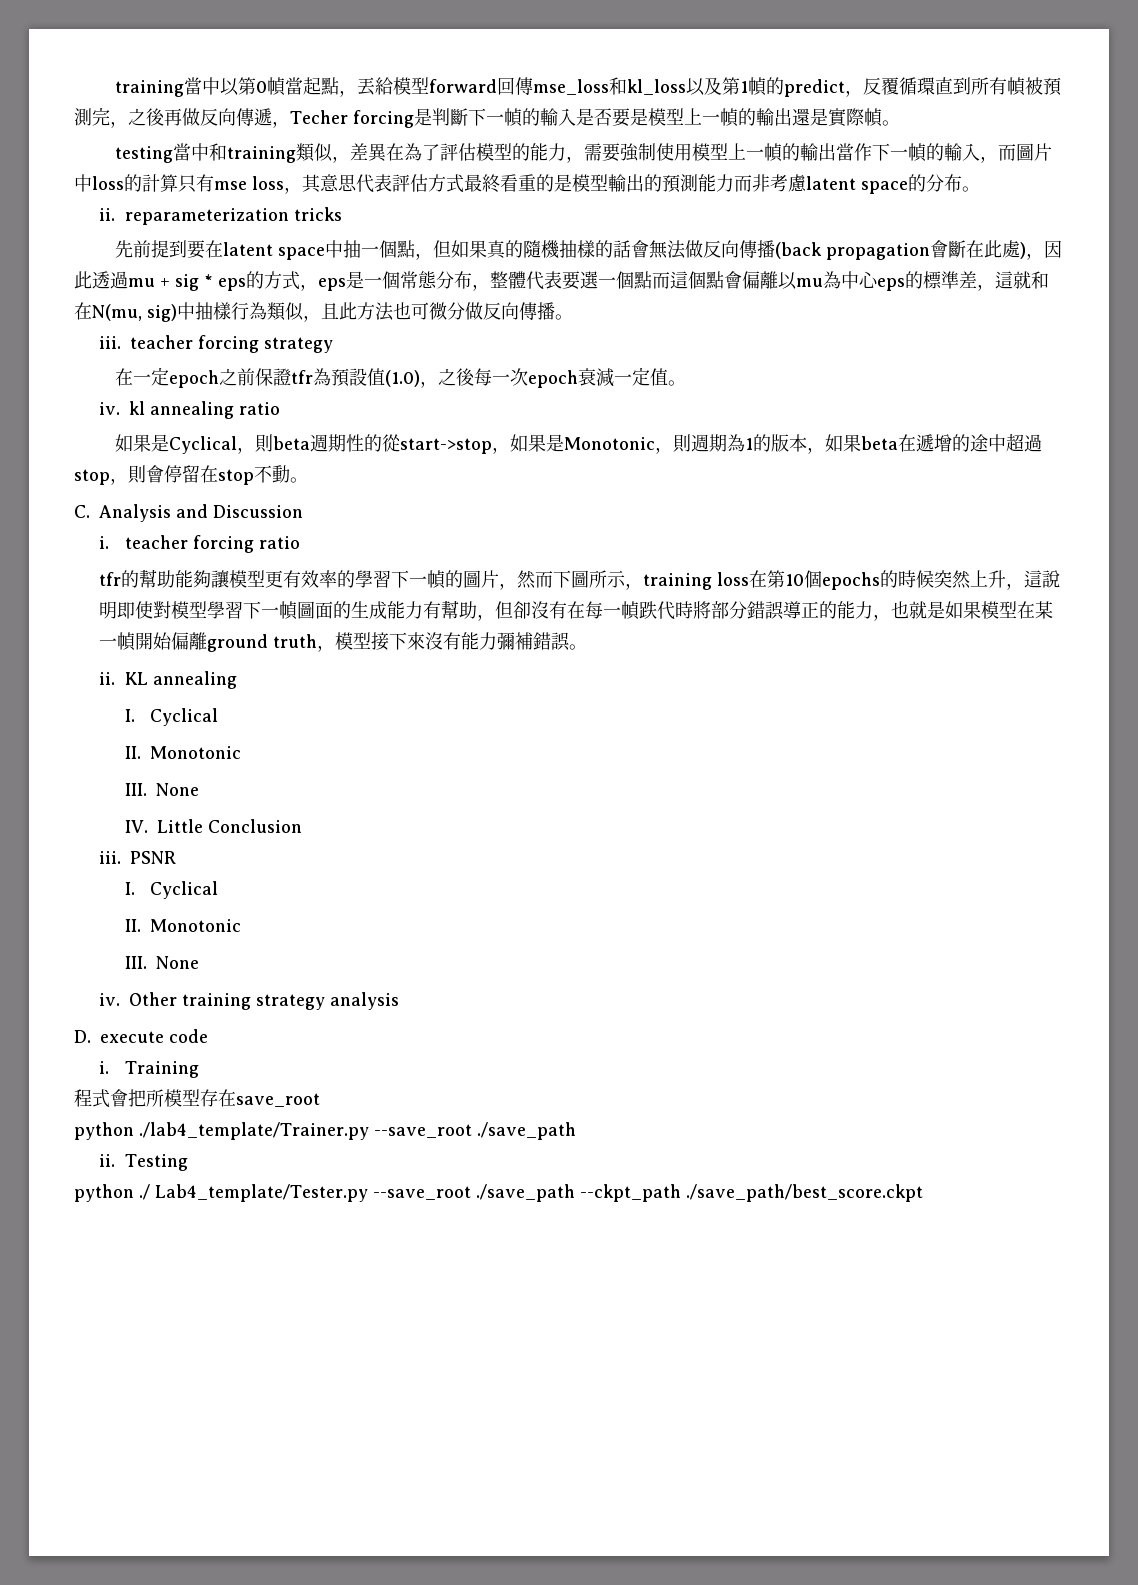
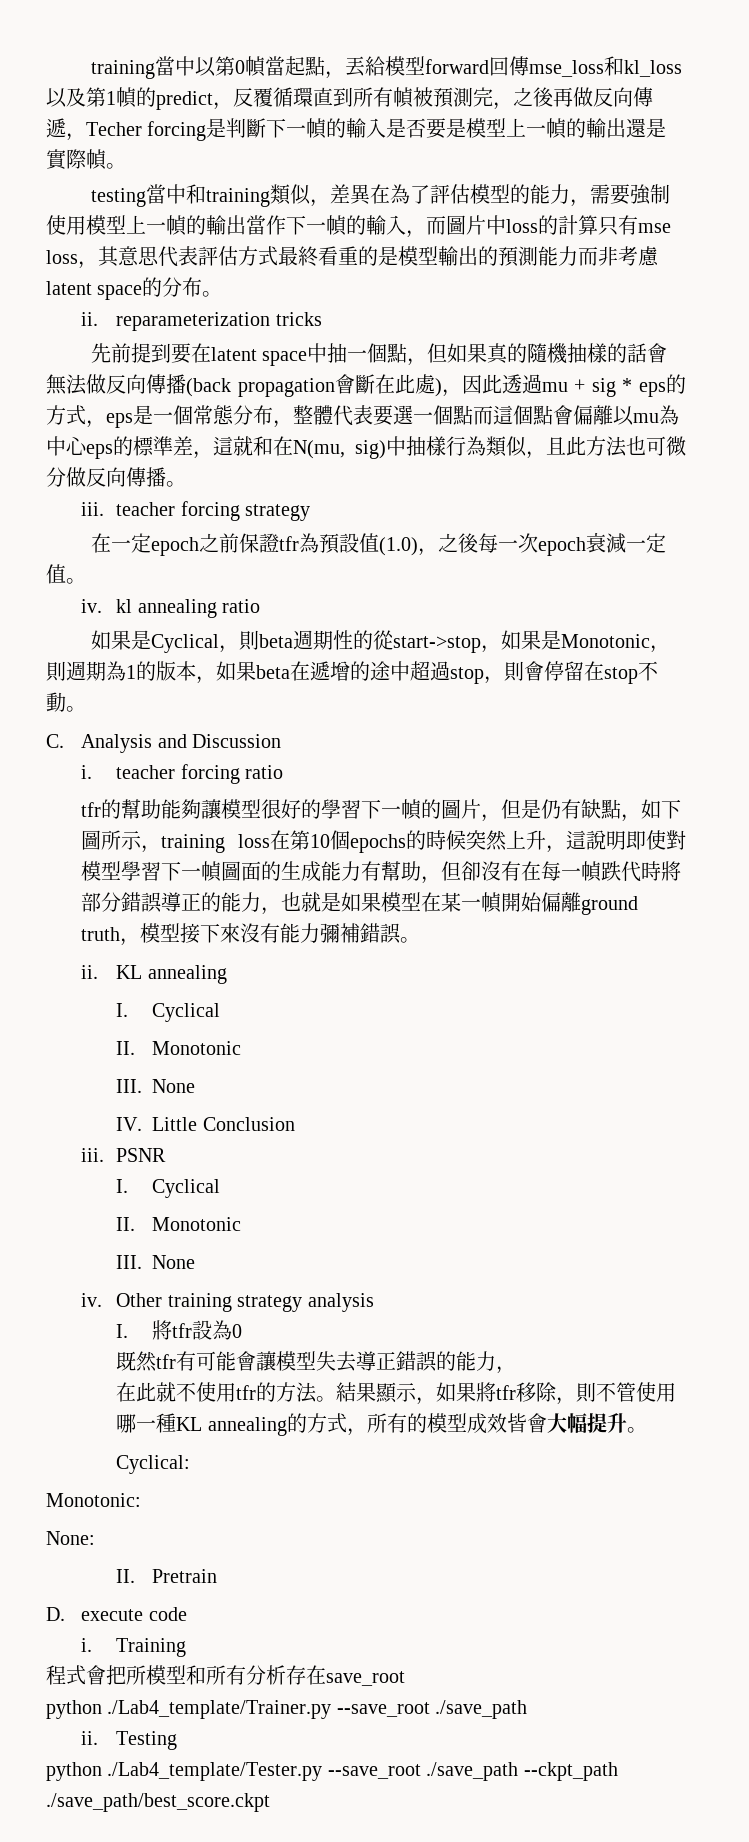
[265,570,338,588] 更有效率 -> [261,799,302,819] 很好
[517,570,554,589] 然而 -> [501,799,662,822] 但是仍有缺點，如
(400, 1001) none -> [116,1320,242,1340] [116,1351,517,1374] [116,1382,677,1405] [116,1413,647,1436] [116,1455,191,1474] [46,1493,141,1507] [46,1531,95,1545] [116,1569,217,1583] // I.將tfr設為0 // 既然tfr有可能會讓模型失去導正錯誤的能力， // 在此就不使用tfr的方法。結果顯示，如果將tfr移除，則不管使用哪一種KL annealing的方式，所有的模型成效皆會大幅提升。 // Cyclical: // Monotonic: // None: // II. Pretrain
(200, 1097) none -> [186,1665,286,1685] 和所有分析
[139,1122,369,1140] ./lab4_template/Trainer.py -> [107,1700,332,1719] ./Lab4_template/Trainer.py
[139,1184,368,1202] ./ Lab4_template/Tester.py -> [107,1762,323,1781] ./Lab4_template/Tester.py

